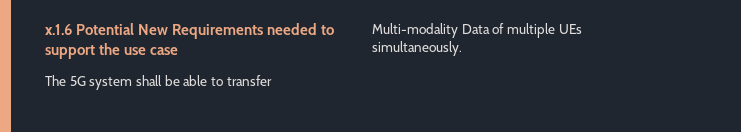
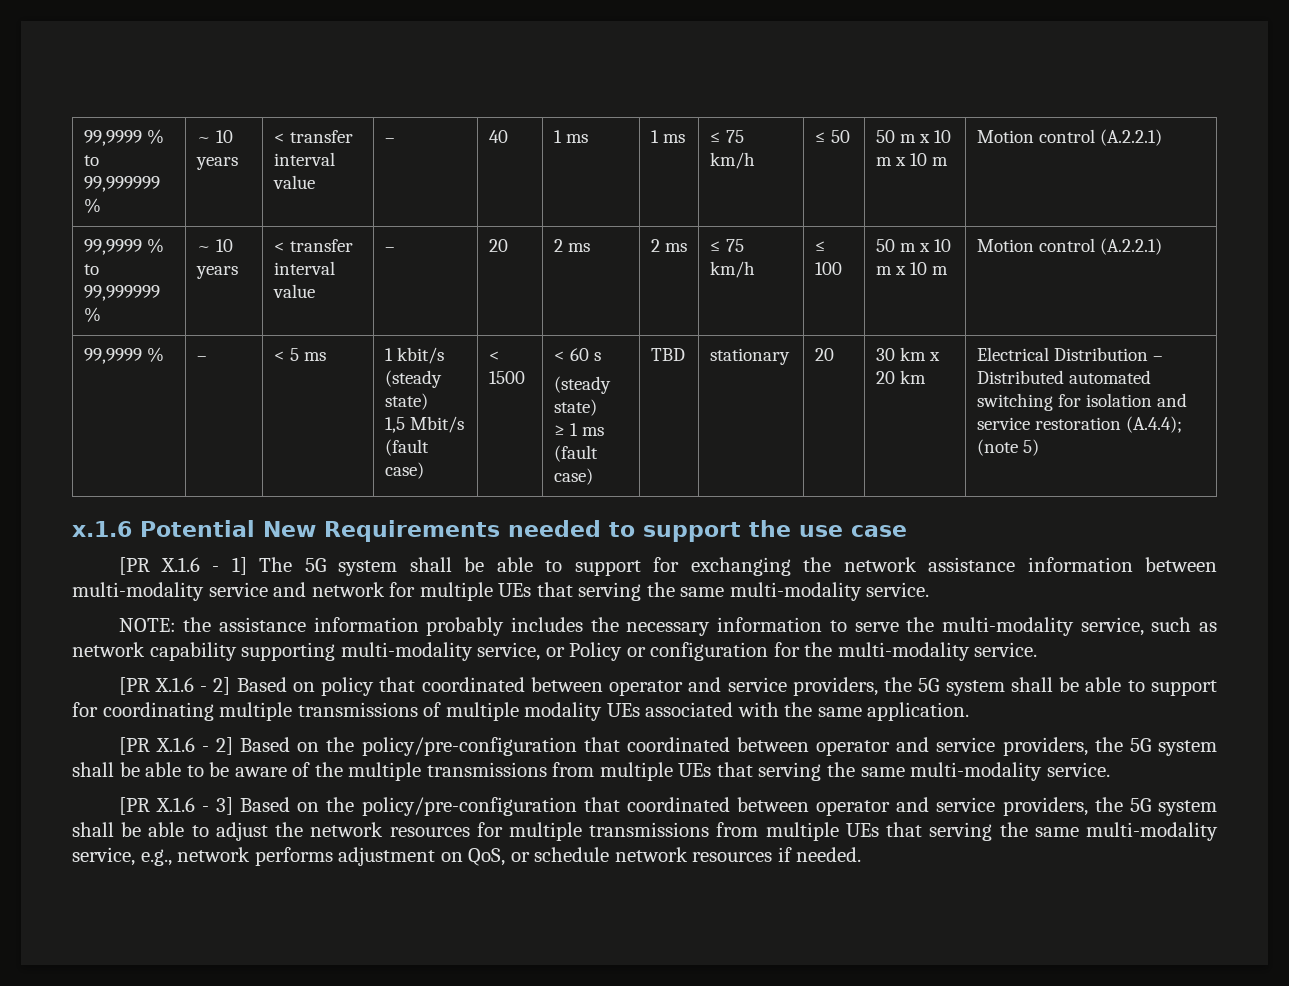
(45, 29) none -> [83,129,164,146] [83,155,99,166] [83,176,160,192] [83,198,101,213] [196,130,233,143] [195,157,238,170] [273,130,353,143] [273,152,335,166] [272,175,315,189] [384,138,395,143] [488,130,508,143] [553,130,588,143] [650,130,685,143] [709,130,744,143] [709,152,755,169] [814,130,850,143] [875,130,951,143] [875,153,948,166] [976,129,1162,146] [83,238,164,255] [83,264,99,275] [83,285,160,301] [83,307,101,322] [196,239,233,252] [195,266,238,279] [273,239,353,252] [273,261,335,275] [272,284,315,298] [384,247,395,252] [488,239,508,252] [553,239,590,252] [650,239,687,252] [709,239,744,252] [709,261,755,278] [814,241,826,252] [814,262,842,275] [875,239,951,252] [875,262,948,275] [976,238,1162,255] [83,347,164,364] [196,356,207,361] [273,348,326,361] [384,347,444,364] [384,370,442,388] [384,393,428,410] [384,416,464,433] [384,439,429,456] [384,462,424,479] [488,351,500,361] [488,371,525,384] [553,348,601,361] [553,376,611,394] [553,399,597,416] [553,423,604,436] [553,445,598,462] [553,468,593,485] [650,348,685,361] [709,348,790,365] [814,348,834,361] [875,347,940,361] [875,370,926,384] [976,347,1163,361] [976,370,1151,384] [976,393,1187,411] [976,416,1182,433] [976,439,1039,456] 99,9999 % to 99,999999 % | ~ 10 years | < transfer interval value | – | 40 | 1 ms | 1 ms | ≤ 75 km/h | ≤ 50 | 50 m x 10 m x 10 m | Motion control (A.2.2.1) // 99,9999 % to 99,999999 % | ~ 10 years | < transfer interval value | – | 20 | 2 ms | 2 ms | ≤ 75 km/h | ≤ 100 | 50 m x 10 m x 10 m | Motion control (A.2.2.1) // 99,9999 % | – | < 5 ms | 1 kbit/s (steady state) // 1,5 Mbit/s (fault case) | < 1500 | < 60 s // (steady state) // ≥ 1 ms (fault case) | TBD | stationary | 20 | 30 km x 20 km | Electrical Distribution – Distributed automated switching for isolation and service restoration (A.4.4); (note 5) //
(179, 51) none -> [118,557,247,575] [PR X.1.6 - 1]
[226,75,272,86] [372,23,582,38] [372,41,462,56] transfer Multi-modality Data of multiple UEs simultaneously. -> [574,557,1217,576] [72,582,930,601] [118,617,1218,636] [72,642,1038,661] [118,677,1217,696] [72,702,970,721] [118,737,1217,756] [72,762,1110,781] [118,797,1217,816] [72,822,1218,841] [72,847,862,866] support for exchanging the network assistance information between multi-modality service and network for multiple UEs that serving the same multi-modality service. // NOTE: the assistance information probably includes the necessary information to serve the multi-modality service, such as network capability supporting multi-modality service, or Policy or configuration for the multi-modality service. // [PR X.1.6 - 2] Based on policy that coordinated between operator and service providers, the 5G system shall be able to support for coordinating multiple transmissions of multiple modality UEs associated with the same application. // [PR X.1.6 - 2] Based on the policy/pre-configuration that coordinated between operator and service providers, the 5G system shall be able to be aware of the multiple transmissions from multiple UEs that serving the same multi-modality service. // [PR X.1.6 - 3] Based on the policy/pre-configuration that coordinated between operator and service providers, the 5G system shall be able to adjust the network resources for multiple transmissions from multiple UEs that serving the same multi-modality service, e.g., network performs adjustment on QoS, or schedule network resources if needed.

